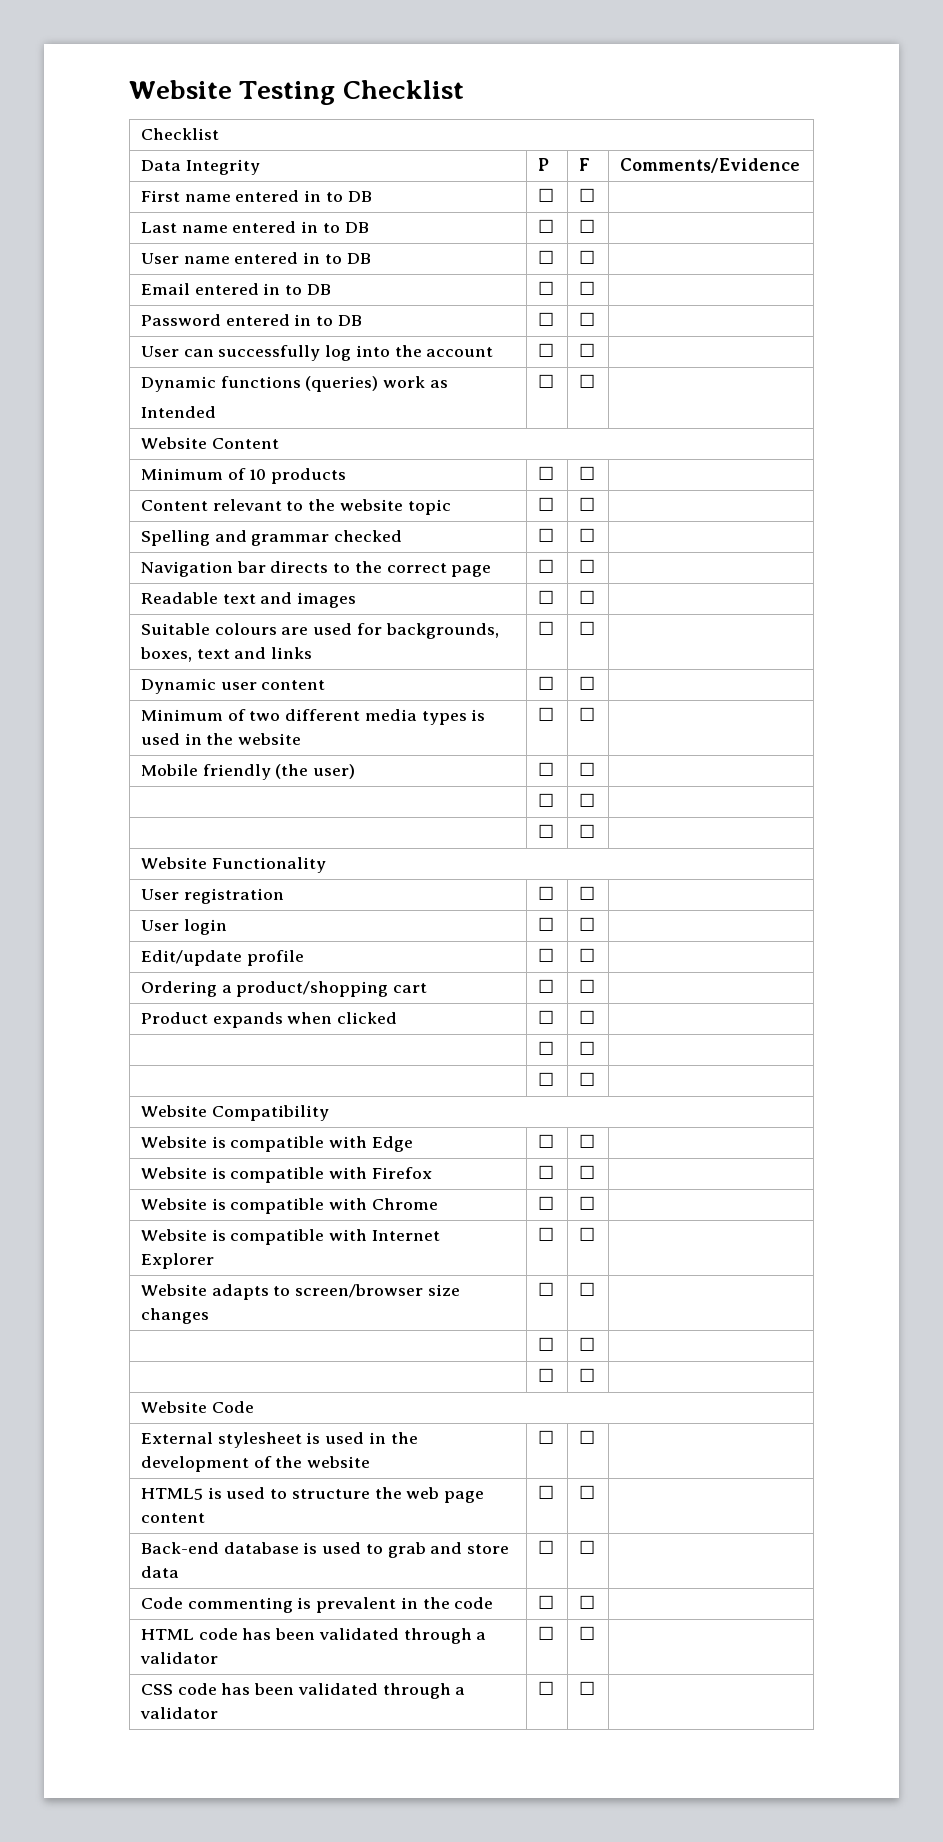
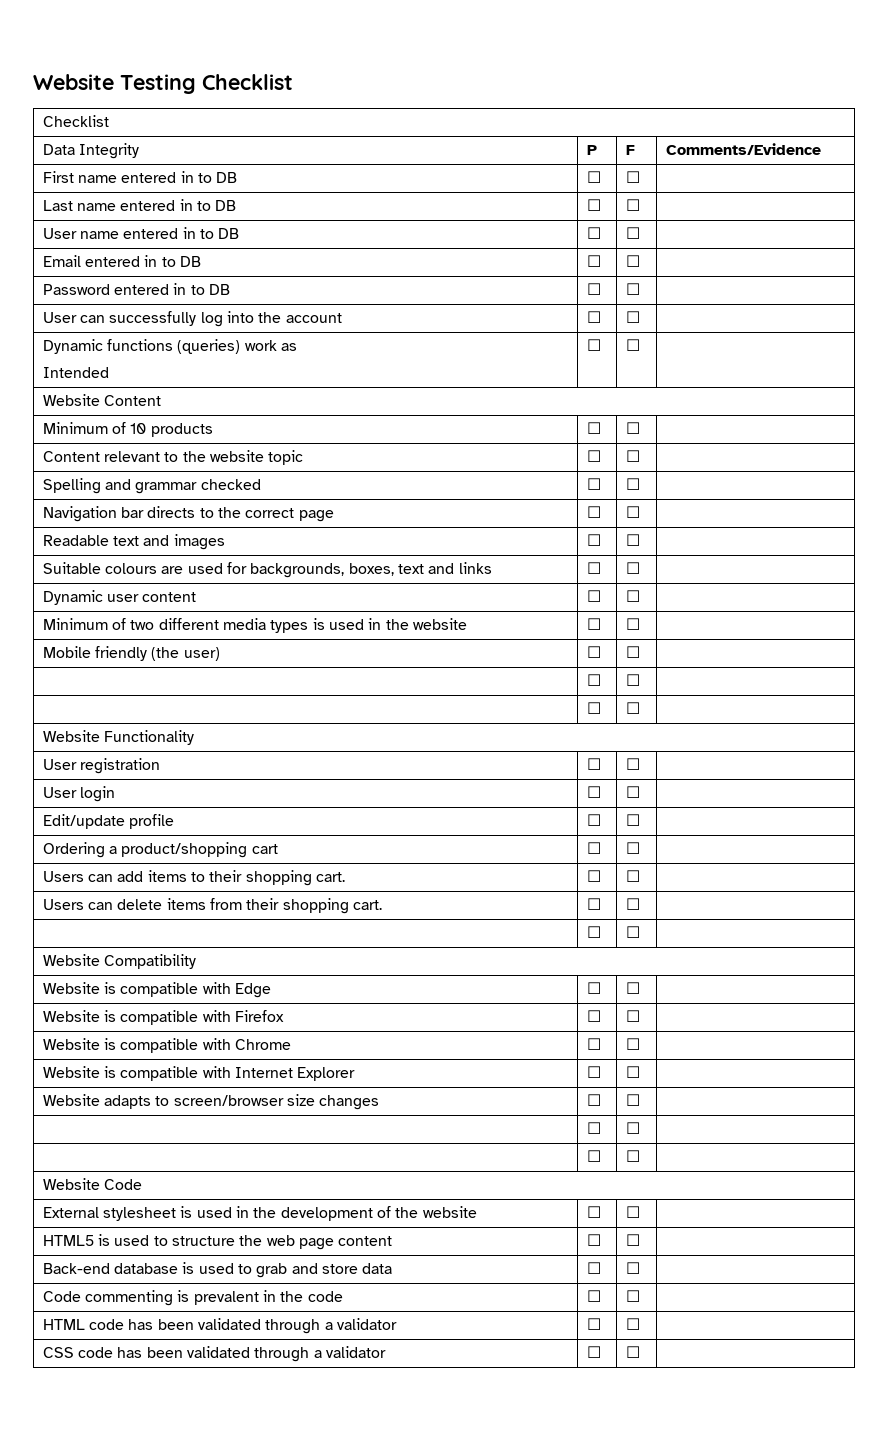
[140,1012,398,1028] [537,1010,554,1024] [578,1010,595,1024] Product expands when clicked | ☐ | ☐ | // -> [42,870,346,886] [586,870,601,882] [625,870,640,882] [42,898,383,914] Users can add items to their shopping cart. | ☐ | ☐ | // Users can delete items from their shopping cart.

